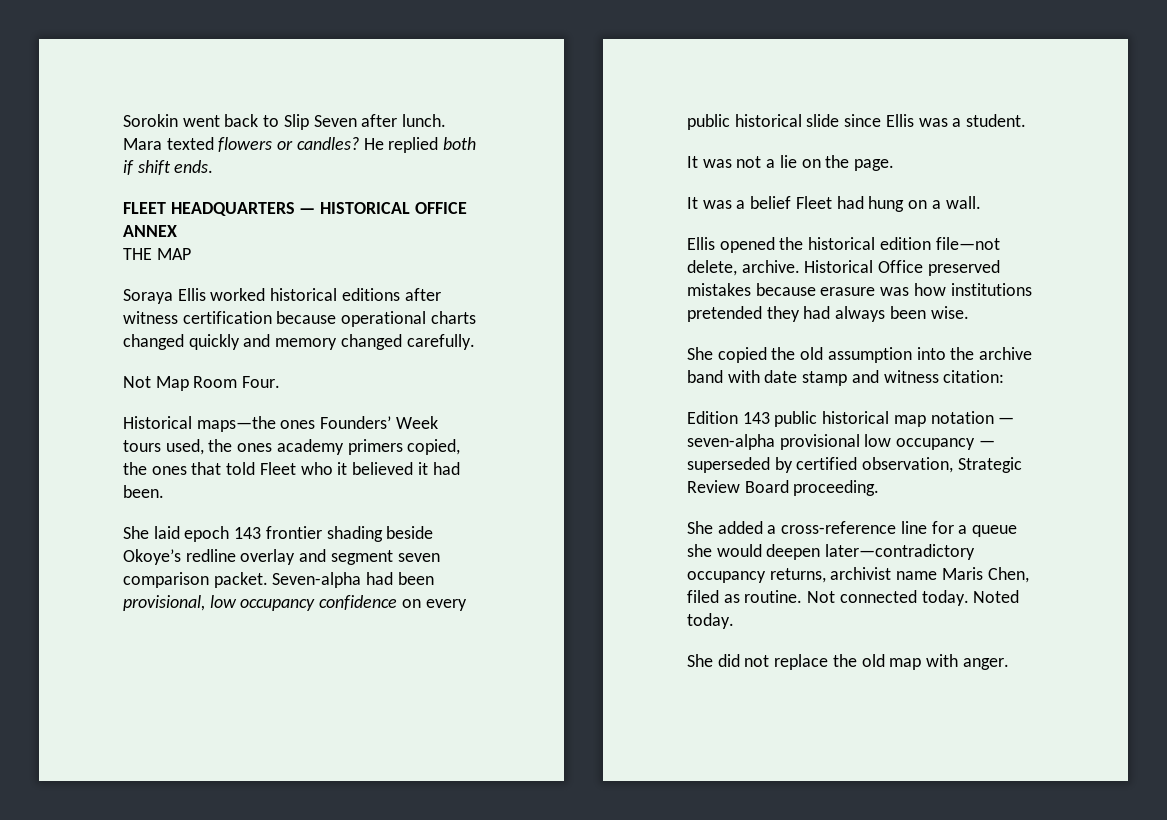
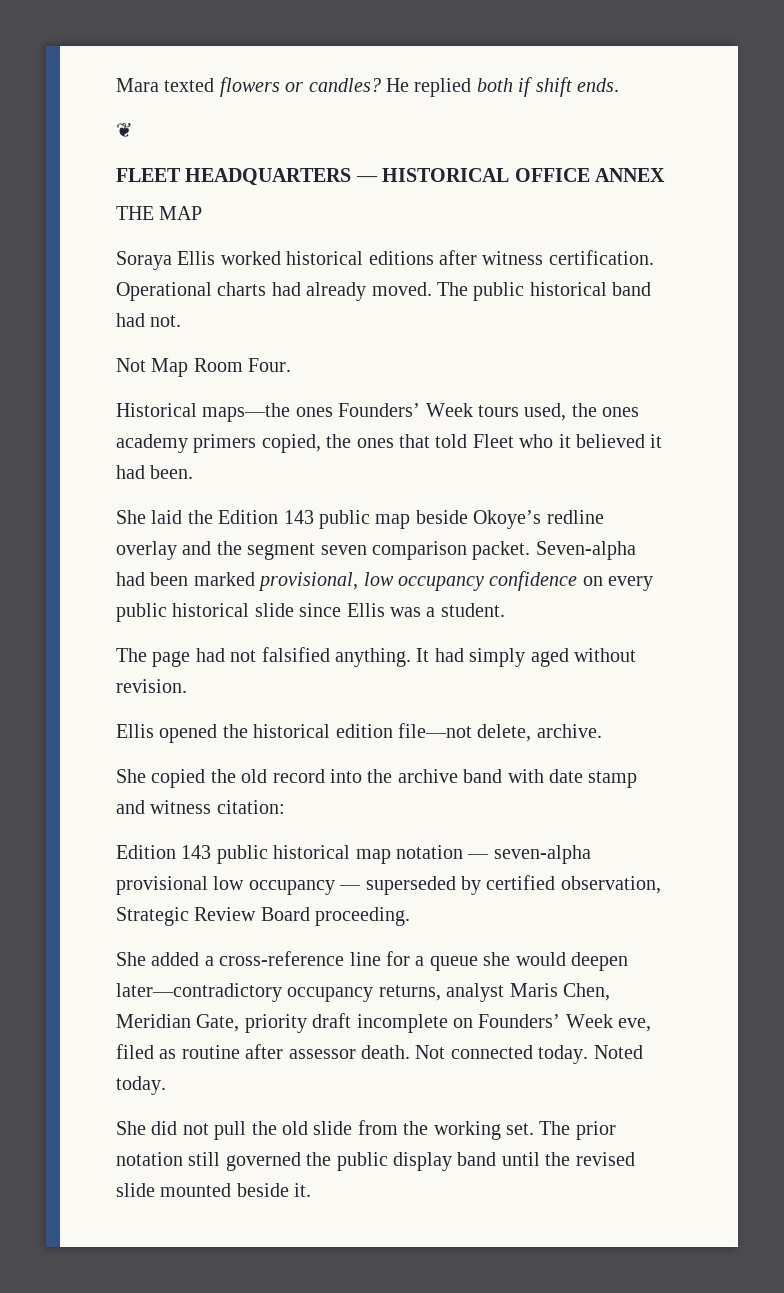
[123,114,447,130] Sorokin went back to Slip Seven after lunch. -> (116, 85) none
(214, 166) none -> [116,122,133,137] // ❦
[182,311,476,327] [123,334,475,350] certification because operational charts changed quickly and memory changed carefully. -> [548,250,654,265] [116,282,652,301] [116,313,182,327] certification. Operational charts had already moved. The public historical band had not.
[184,526,383,542] epoch 143 frontier shading -> [187,510,411,529] the Edition 143 public map
(327, 555) none -> [216,541,242,555] the
(434, 578) none -> [193,572,255,586] marked
[687,155,895,171] [687,196,981,212] It was not a lie on the page. // It was a belief Fleet had hung on a wall. -> [116,647,636,667] [116,679,187,693] The page had not falsified anything. It had simply aged without revision.
[804,260,1000,276] [687,283,1032,296] [687,306,969,322] Historical Office preserved mistakes because erasure was how institutions pretended they had always been wise. -> (602, 731) none
[827,347,912,363] assumption -> [272,769,325,783] record
[830,567,1029,583] [687,590,803,603] archivist name Maris Chen, filed as routine. -> [446,983,610,1002] [116,1013,652,1033] [116,1044,410,1059] analyst Maris Chen, Meridian Gate, priority draft incomplete on Founders’ Week eve, filed as routine after assessor death.
[774,654,1009,670] replace the old map with anger. -> [214,1120,616,1140] [116,1152,635,1171] [116,1183,312,1197] pull the old slide from the working set. The prior notation still governed the public display band until the revised slide mounted beside it.

